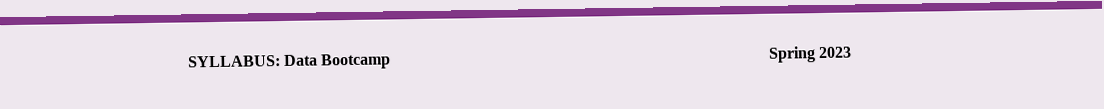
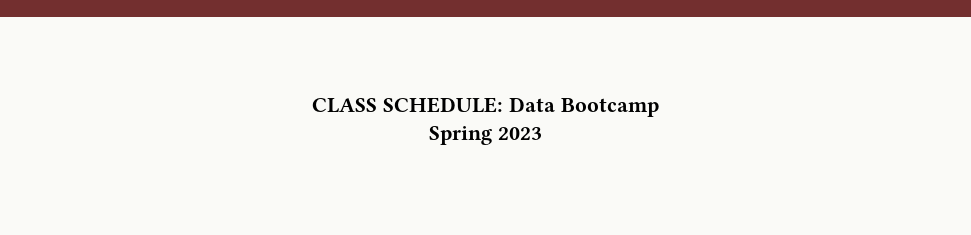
[186,55,281,68] SYLLABUS: -> [312,97,504,113] CLASS SCHEDULE:

